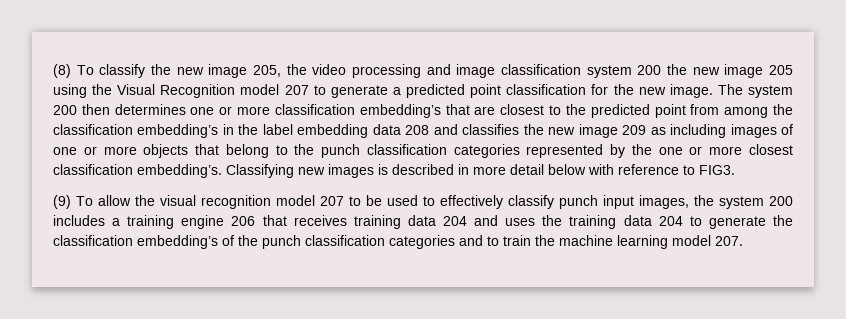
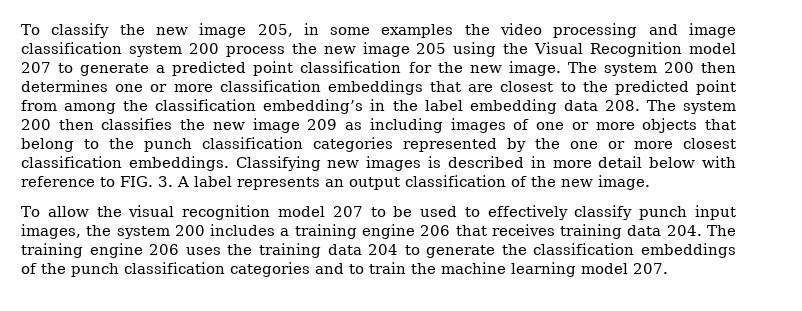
[53,64,71,78] (8) -> (21, 29) none
(281, 71) none -> [303,23,454,38] in some examples
(662, 70) none -> [225,46,285,57] process
[359,104,441,118] embedding’s -> [327,80,423,95] embeddings
[405,124,458,135] 208 and -> [604,100,737,114] [21,119,94,130] 208. The system 200 then
[137,164,222,178] embedding’s. -> [128,156,229,171] embeddings.
[699,165,735,175] [53,195,71,209] FIG3. // (9) -> [120,175,650,190] FIG. 3. A label represents an output classification of the new image. //
[442,215,499,226] 204 and -> [666,225,737,236] [21,243,180,258] 204. The training engine 206
[137,235,218,249] embedding’s -> [641,243,736,258] embeddings

